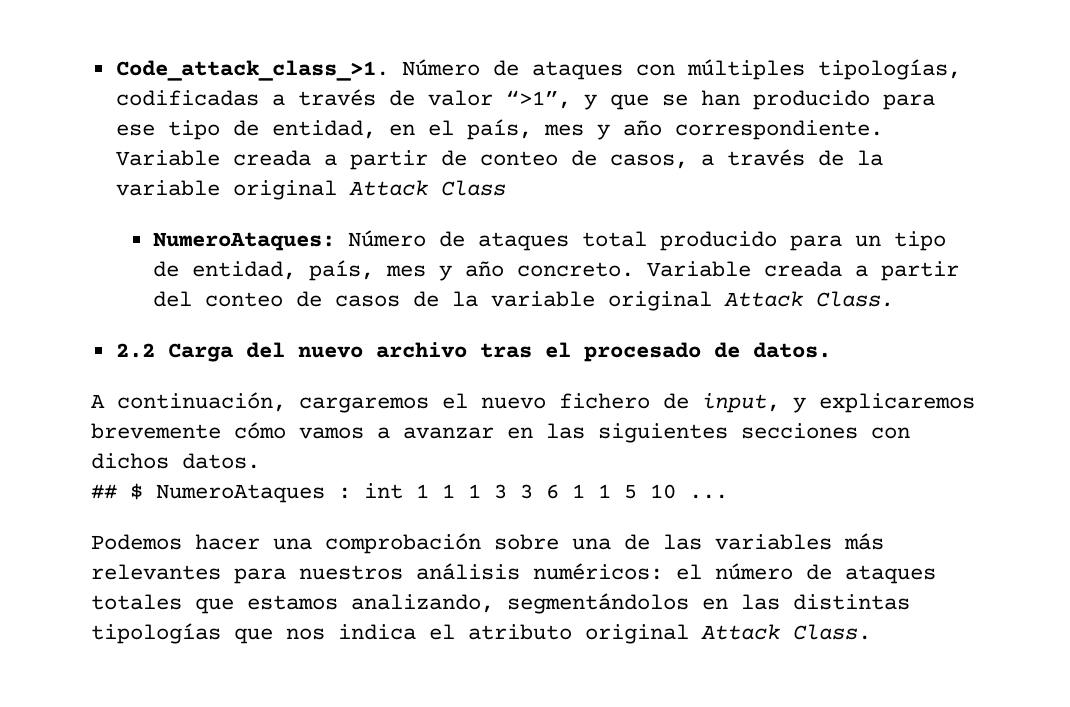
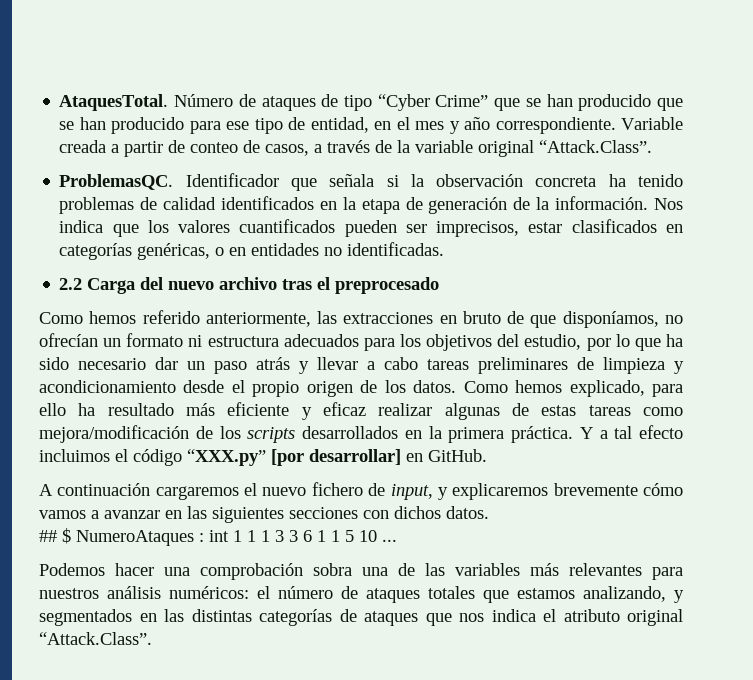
[115,59,961,81] [115,89,597,110] Code_attack_class_>1. Número de ataques con múltiples tipologías, codificadas a través de valor “>1”, y -> [59,94,652,111] AtaquesTotal. Número de ataques de tipo “Cyber Crime” que se han producido
[466,119,532,140] país, -> (410, 123) none
[348,180,506,196] [153,230,947,251] [153,260,960,281] [153,291,895,311] Attack Class // NumeroAtaques: Número de ataques total producido para un tipo de entidad, país, mes y año concreto. Variable creada a partir del conteo de casos de la variable original Attack Class. -> [539,140,653,153] [59,173,683,191] [59,196,683,214] [59,219,683,237] [59,242,445,260] “Attack.Class”. // ProblemasQC. Identificador que señala si la observación concreta ha tenido problemas de calidad identificados en la etapa de generación de la información. Nos indica que los valores cuantificados pueden ser imprecisos, estar clasificados en categorías genéricas, o en entidades no identificadas.
[583,342,831,362] procesado de datos. -> [335,277,440,294] [39,310,683,328] [39,333,683,351] [39,357,684,374] [39,380,683,397] [39,402,683,420] [39,425,683,443] [39,449,487,466] preprocesado // Como hemos referido anteriormente, las extracciones en bruto de que disponíamos, no ofrecían un formato ni estructura adecuados para los objetivos del estudio, por lo que ha sido necesario dar un paso atrás y llevar a cabo tareas preliminares de limpieza y acondicionamiento desde el propio origen de los datos. Como hemos explicado, para ello ha resultado más eficiente y eficaz realizar algunas de estas tareas como mejora/modificación de los scripts desarrollados en la primera práctica. Y a tal efecto incluimos el código “XXX.py” [por desarrollar] en GitHub.
[117,392,286,412] continuación, -> [57,483,151,496] continuación
[494,534,559,550] sobre -> [313,563,352,576] sobra
[507,593,689,614] segmentándolos -> [674,590,684,603] [39,609,132,626] y segmentados
[91,623,221,644] tipologías -> [259,609,418,626] categorías de ataques
[701,624,871,640] Attack Class. -> [39,632,152,645] “Attack.Class”.

